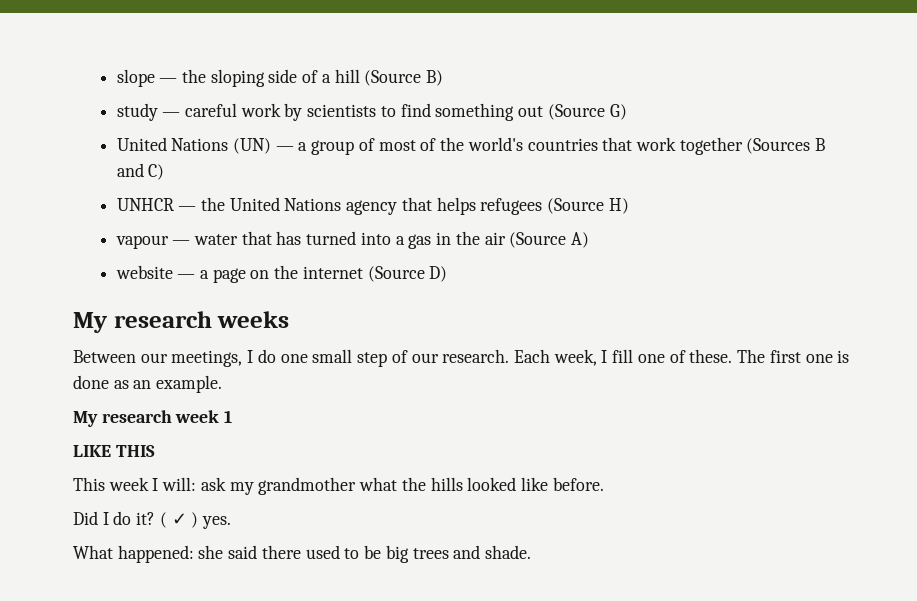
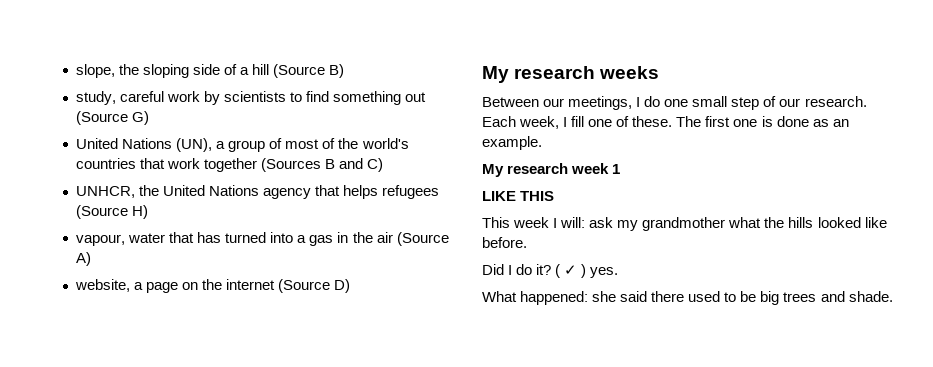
[116,69,178,87] slope — -> [76,64,116,78] slope,
[116,103,181,121] study — -> [76,91,117,105] study,
[232,138,294,154] (UN) — -> [176,138,213,152] (UN),
[116,198,197,211] UNHCR — -> [76,186,136,198] UNHCR,
[115,235,191,249] vapour — -> [76,234,126,246] vapour,
[115,265,196,279] website — -> [75,279,131,292] website,

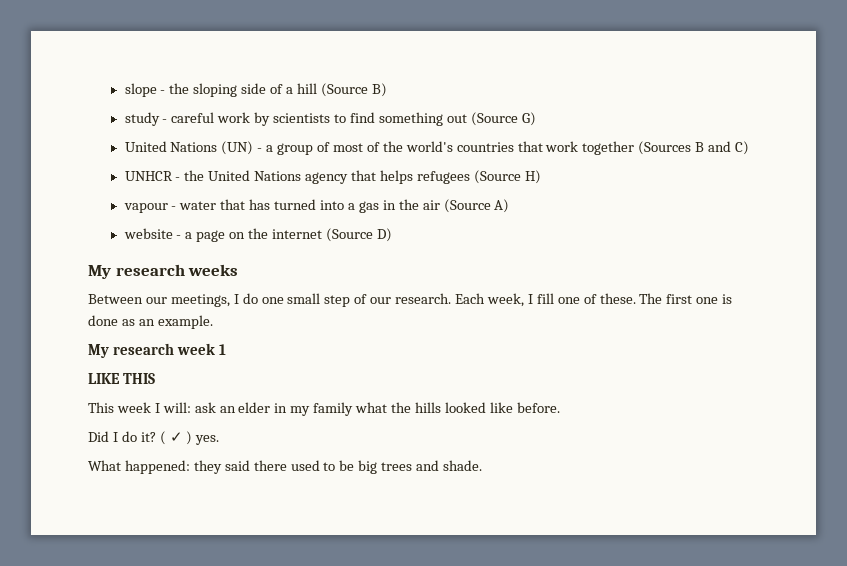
[76,64,116,78] slope, -> [124,83,166,97] slope -
[76,91,117,105] study, -> [124,112,168,126] study -
[176,138,213,152] (UN), -> [221,141,263,155] (UN) -
[76,186,136,198] UNHCR, -> [124,171,181,181] UNHCR -
[76,234,126,246] vapour, -> [123,203,177,213] vapour -
[75,279,131,292] website, -> [123,228,182,239] website -
[617,217,726,231] my grandmother -> [219,402,354,416] an elder in my family
[592,291,617,302] she -> [193,460,222,474] they

